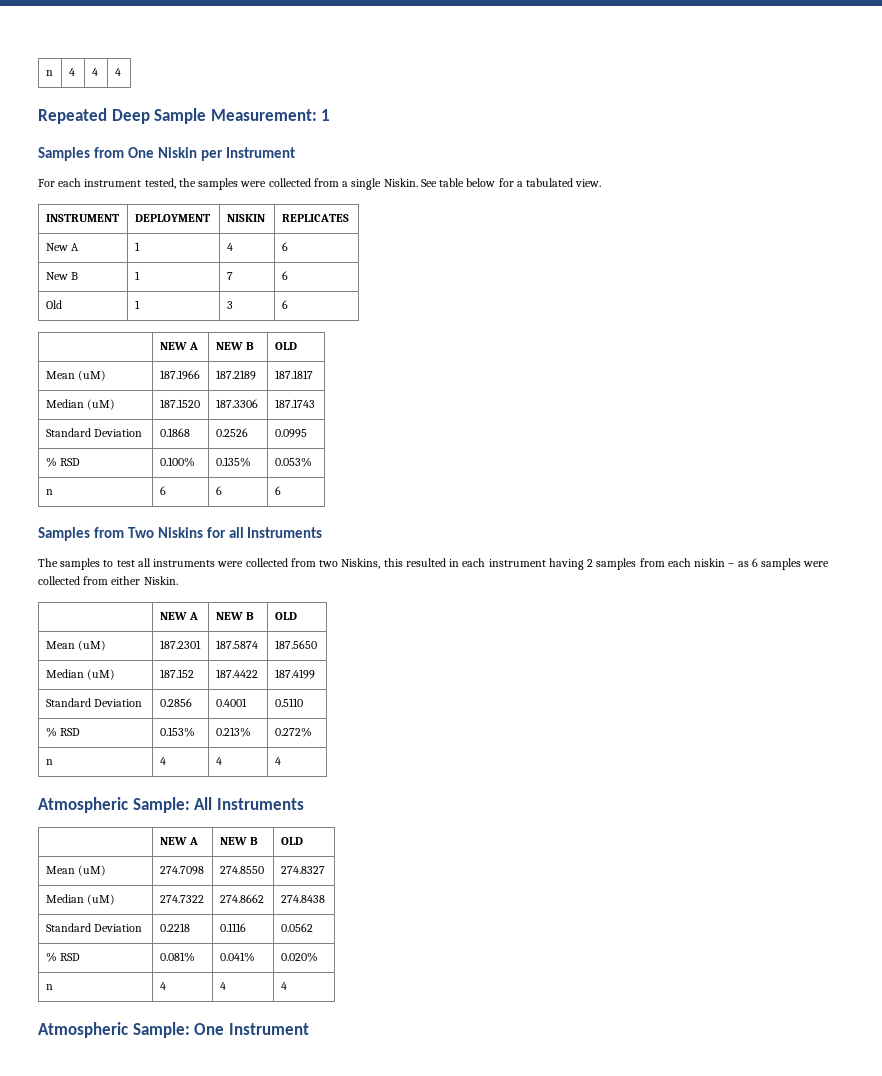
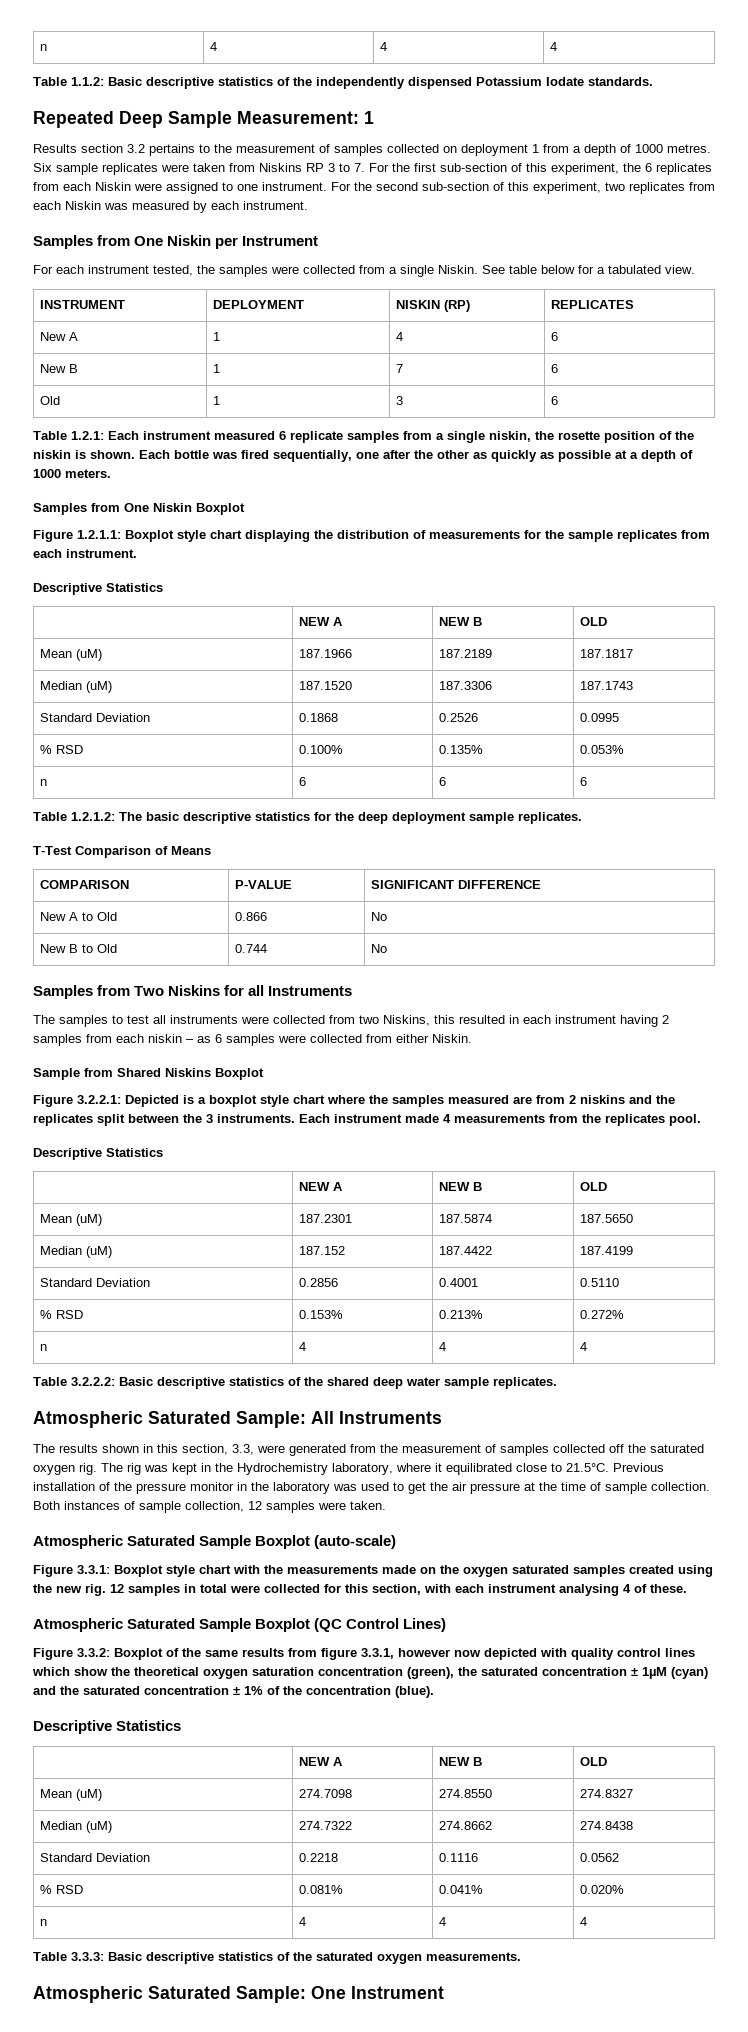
[45,70,53,76] [68,68,75,76] [91,68,98,76] [114,68,121,76] n | 4 | 4 | 4 -> [40,44,48,51] [210,42,218,51] [380,42,388,51] [550,42,558,51] [33,77,653,89] n | 4 | 4 | 4 // Table 1.1.2: Basic descriptive statistics of the independently dispensed Potassium Iodate standards.
(331, 115) none -> [33,144,711,156] [33,163,712,175] [33,182,715,194] [33,201,308,213] // Results section 3.2 pertains to the measurement of samples collected on deployment 1 from a depth of 1000 metres. Six sample replicates were taken from Niskins RP 3 to 7. For the first sub-section of this experiment, the 6 replicates from each Niskin were assigned to one instrument. For the second sub-section of this experiment, two replicates from each Niskin was measured by each instrument.
(265, 218) none -> [444,300,471,312] (RP)
(288, 304) none -> [33,431,694,443] [33,450,693,462] [33,469,111,478] [33,503,245,515] [33,530,710,542] [33,549,137,558] [33,583,163,595] // Table 1.2.1: Each instrument measured 6 replicate samples from a single niskin, the rosette position of the niskin is shown. Each bottle was fired sequentially, one after the other as quickly as possible at a depth of 1000 meters. // Samples from One Niskin Boxplot // Figure 1.2.1.1: Boxplot style chart displaying the distribution of measurements for the sample replicates from each instrument. // Descriptive Statistics
(281, 490) none -> [33,812,582,824] [33,846,211,858] [40,880,130,889] [235,880,293,889] [371,880,542,889] [40,912,118,921] [235,912,268,921] [371,912,388,921] [40,944,118,953] [235,944,268,953] [371,944,388,953] // Table 1.2.1.2: The basic descriptive statistics for the deep deployment sample replicates. // T-Test Comparison of Means // COMPARISON | P-VALUE | SIGNIFICANT DIFFERENCE // New A to Old | 0.866 | No // New B to Old | 0.744 | No
(178, 580) none -> [33,1068,264,1080] [33,1095,675,1107] [33,1114,701,1126] [33,1148,163,1160] // Sample from Shared Niskins Boxplot // Figure 3.2.2.1: Depicted is a boxplot style chart where the samples measured are from 2 niskins and the replicates split between the 3 instruments. Each instrument made 4 measurements from the replicates pool. // Descriptive Statistics
[38,797,128,813] // Atmospheric -> [33,1377,557,1389] [33,1411,231,1428] // Table 3.2.2.2: Basic descriptive statistics of the shared deep water sample replicates. // Atmospheric Saturated
(304, 804) none -> [33,1444,704,1456] [33,1463,664,1475] [33,1482,710,1494] [33,1501,386,1513] [33,1535,397,1549] [33,1565,713,1577] [33,1584,687,1596] [33,1618,447,1632] [33,1648,695,1660] [32,1667,708,1679] [33,1686,434,1698] [33,1720,182,1734] // The results shown in this section, 3.3, were generated from the measurement of samples collected off the saturated oxygen rig. The rig was kept in the Hydrochemistry laboratory, where it equilibrated close to 21.5°C. Previous installation of the pressure monitor in the laboratory was used to get the air pressure at the time of sample collection. Both instances of sample collection, 12 samples were taken. // Atmospheric Saturated Sample Boxplot (auto-scale) // Figure 3.3.1: Boxplot style chart with the measurements made on the oxygen saturated samples created using the new rig. 12 samples in total were collected for this section, with each instrument analysing 4 of these. // Atmospheric Saturated Sample Boxplot (QC Control Lines) // Figure 3.3.2: Boxplot of the same results from figure 3.3.1, however now depicted with quality control lines which show the theoretical oxygen saturation concentration (green), the saturated concentration ± 1µM (cyan) and the saturated concentration ± 1% of the concentration (blue). // Descriptive Statistics
[38,1022,128,1038] // Atmospheric -> [33,1952,521,1964] [33,1986,231,2003] // Table 3.3.3: Basic descriptive statistics of the saturated oxygen measurements. // Atmospheric Saturated

